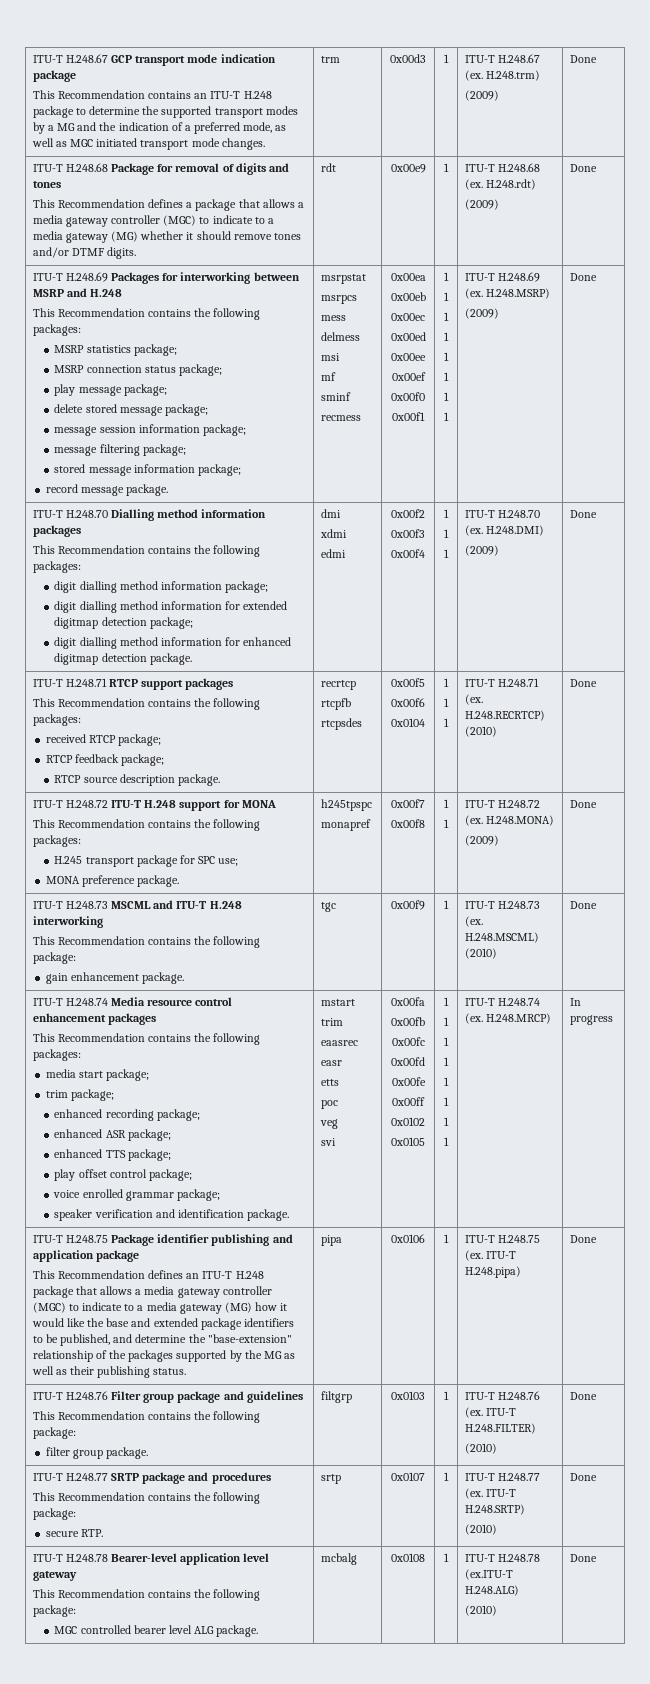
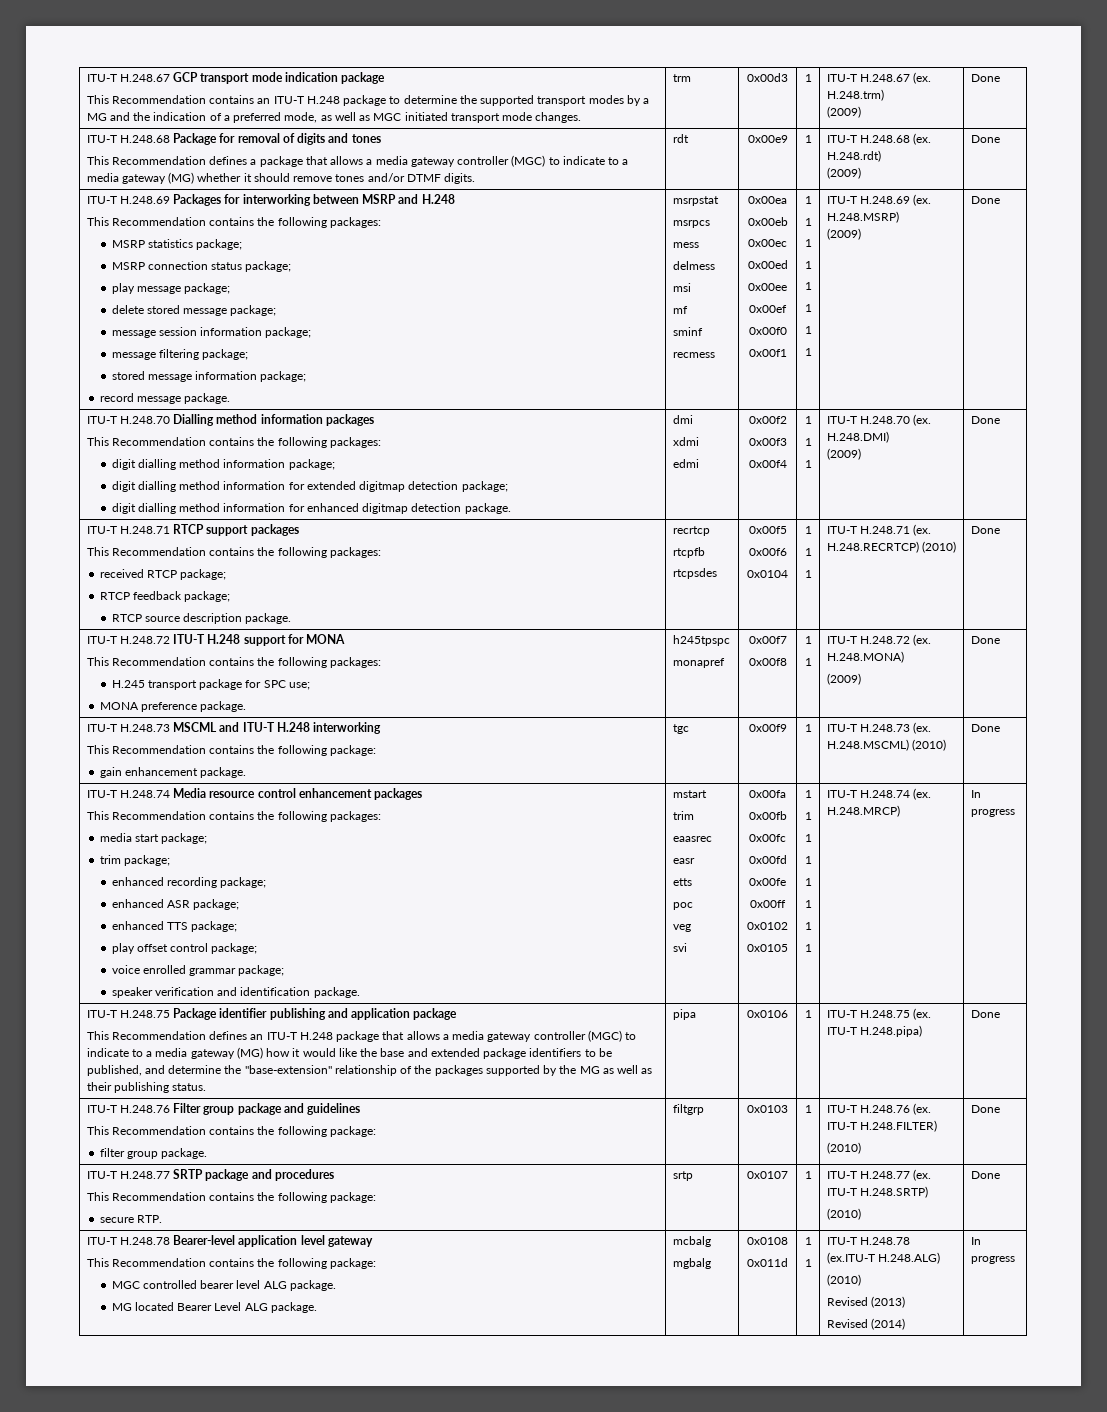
(258, 1631) none -> [111,1302,317,1313] // MG located Bearer Level ALG package.
(358, 1559) none -> [672,1258,711,1269] // mgbalg
[444,1553,449,1562] | 1 -> [747,1258,788,1267] [804,1237,812,1245] [804,1259,812,1267] // 0x011d | 1 // 1
[570,1554,598,1562] | Done -> [826,1296,905,1308] [826,1318,905,1330] [970,1237,981,1245] [970,1256,1015,1264] // Revised (2013) // Revised (2014) | In progress

